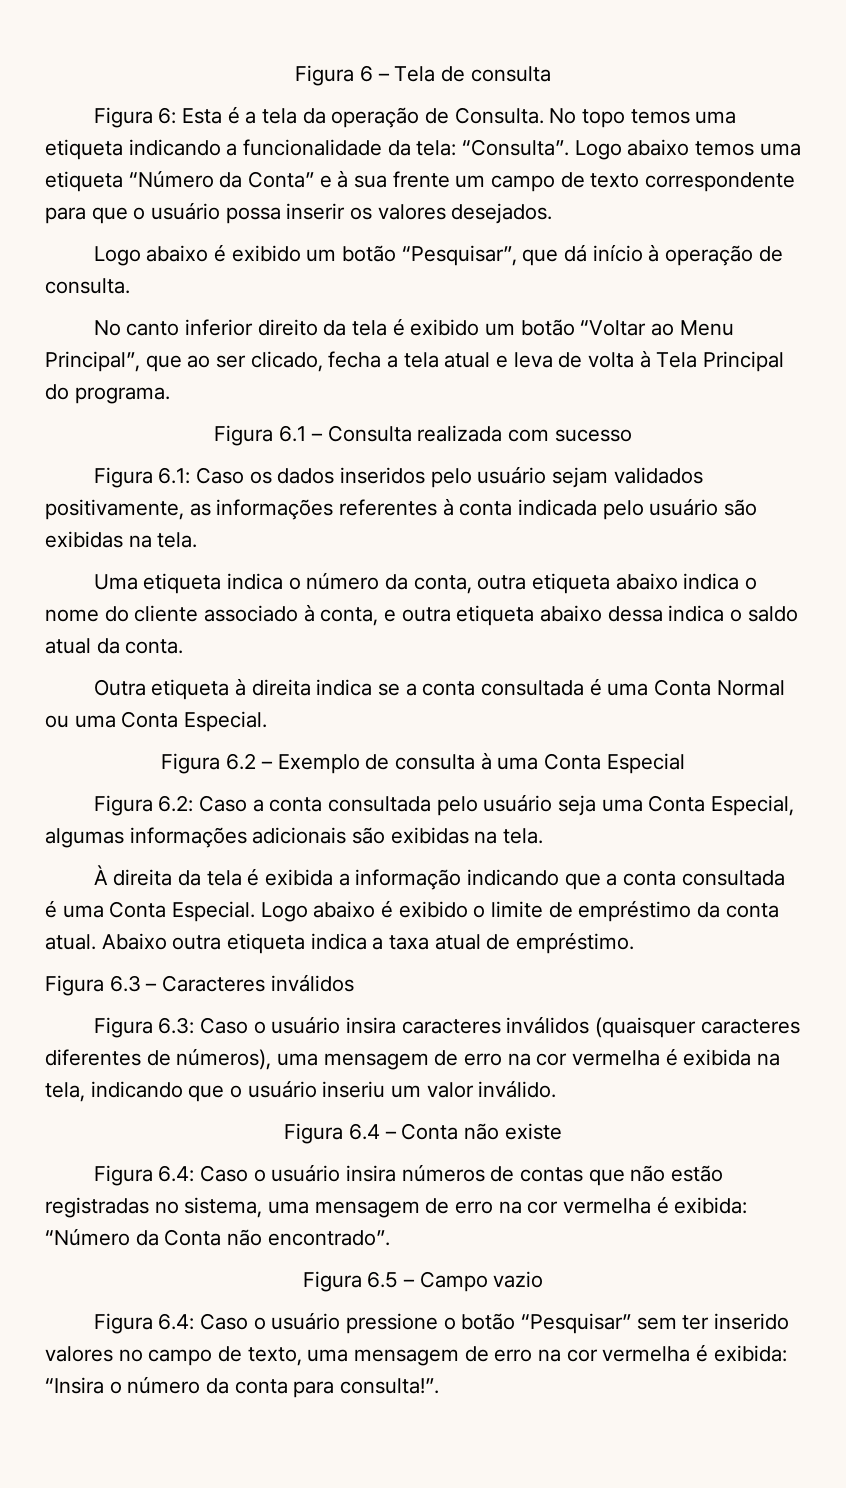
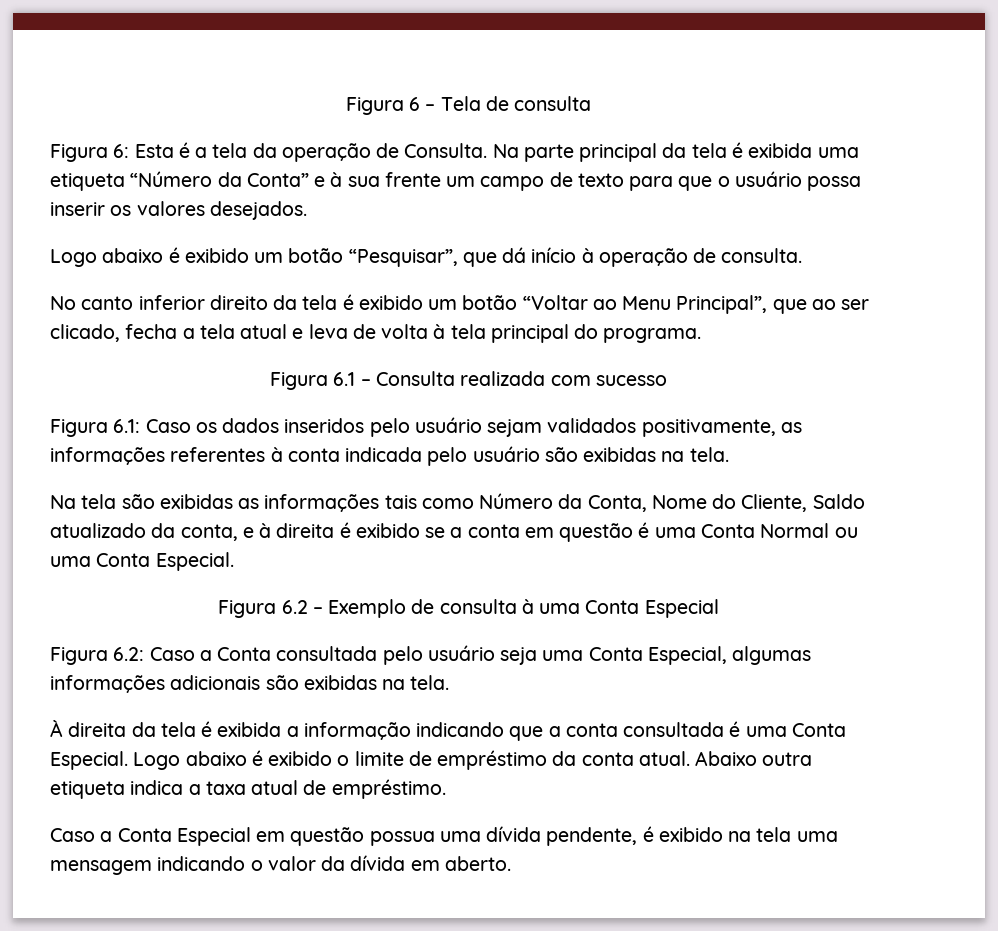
[549,108,737,128] [45,139,755,160] No topo temos uma etiqueta indicando a funcionalidade da tela: “Consulta”. Logo abaixo temos -> [492,142,813,162] Na parte principal da tela é exibida
[645,172,796,192] correspondente -> (624, 180) none
[656,351,785,372] Tela Principal -> [450,324,569,343] tela principal
[93,572,757,594] [45,604,798,626] [45,638,184,654] [93,678,373,700] Uma etiqueta indica o número da conta, outra etiqueta abaixo indica o nome do cliente associado à conta, e outra etiqueta abaixo dessa indica o saldo atual da conta. // Outra etiqueta à direita indica -> [50,493,865,512] [50,522,420,541] Na tela são exibidas as informações tais como Número da Conta, Nome do Cliente, Saldo atualizado da conta, e à direita é exibido
[480,680,584,696] consultada -> [524,523,634,542] em questão
[269,797,323,812] conta -> [217,647,272,661] Conta
[45,974,354,996] [93,1016,800,1038] [45,1048,781,1070] [45,1080,557,1102] [284,1123,562,1144] [93,1164,723,1186] [45,1196,748,1218] [45,1228,390,1246] [302,1271,544,1292] [93,1312,789,1334] [45,1344,787,1366] [45,1376,440,1398] Figura 6.3 – Caracteres inválidos // Figura 6.3: Caso o usuário insira caracteres inválidos (quaisquer caracteres diferentes de números), uma mensagem de erro na cor vermelha é exibida na tela, indicando que o usuário inseriu um valor inválido. // Figura 6.4 – Conta não existe // Figura 6.4: Caso o usuário insira números de contas que não estão registradas no sistema, uma mensagem de erro na cor vermelha é exibida: “Número da Conta não encontrado”. // Figura 6.5 – Campo vazio // Figura 6.4: Caso o usuário pressione o botão “Pesquisar” sem ter inserido valores no campo de texto, uma mensagem de erro na cor vermelha é exibida: “Insira o número da conta para consulta!”. -> [50,826,838,846] [50,855,511,875] Caso a Conta Especial em questão possua uma dívida pendente, é exibido na tela uma mensagem indicando o valor da dívida em aberto.

